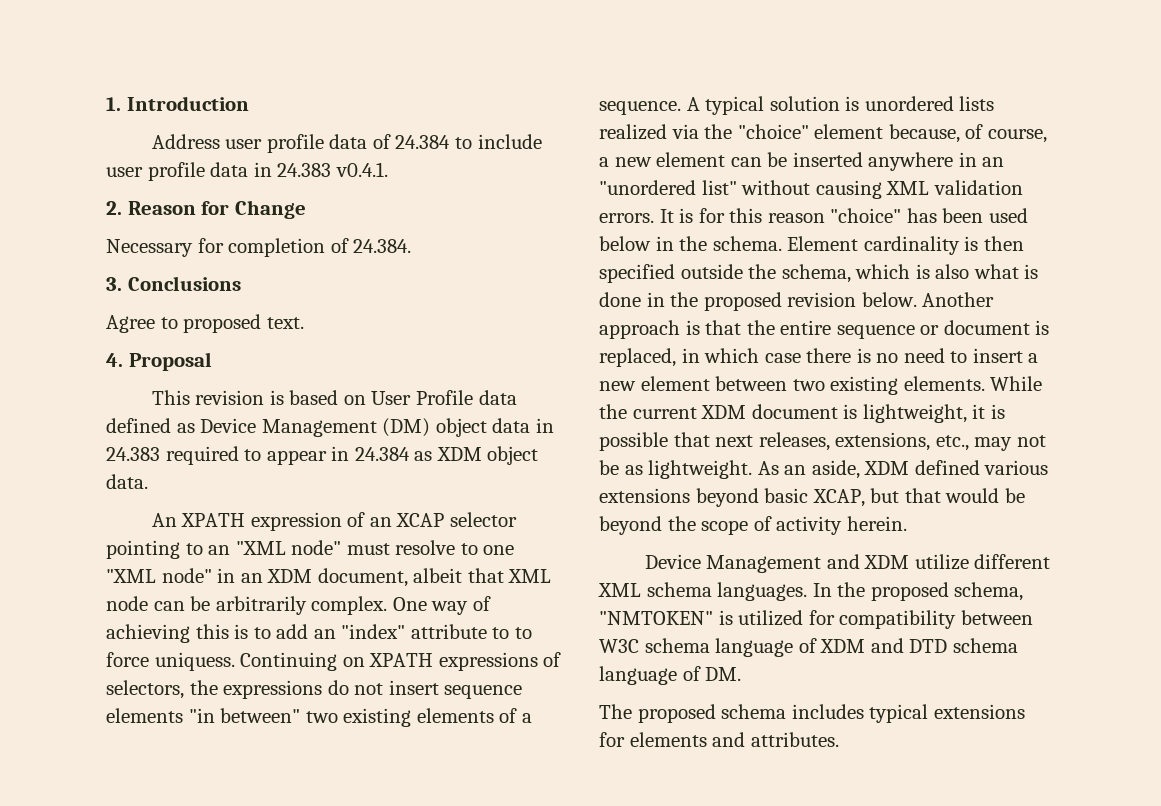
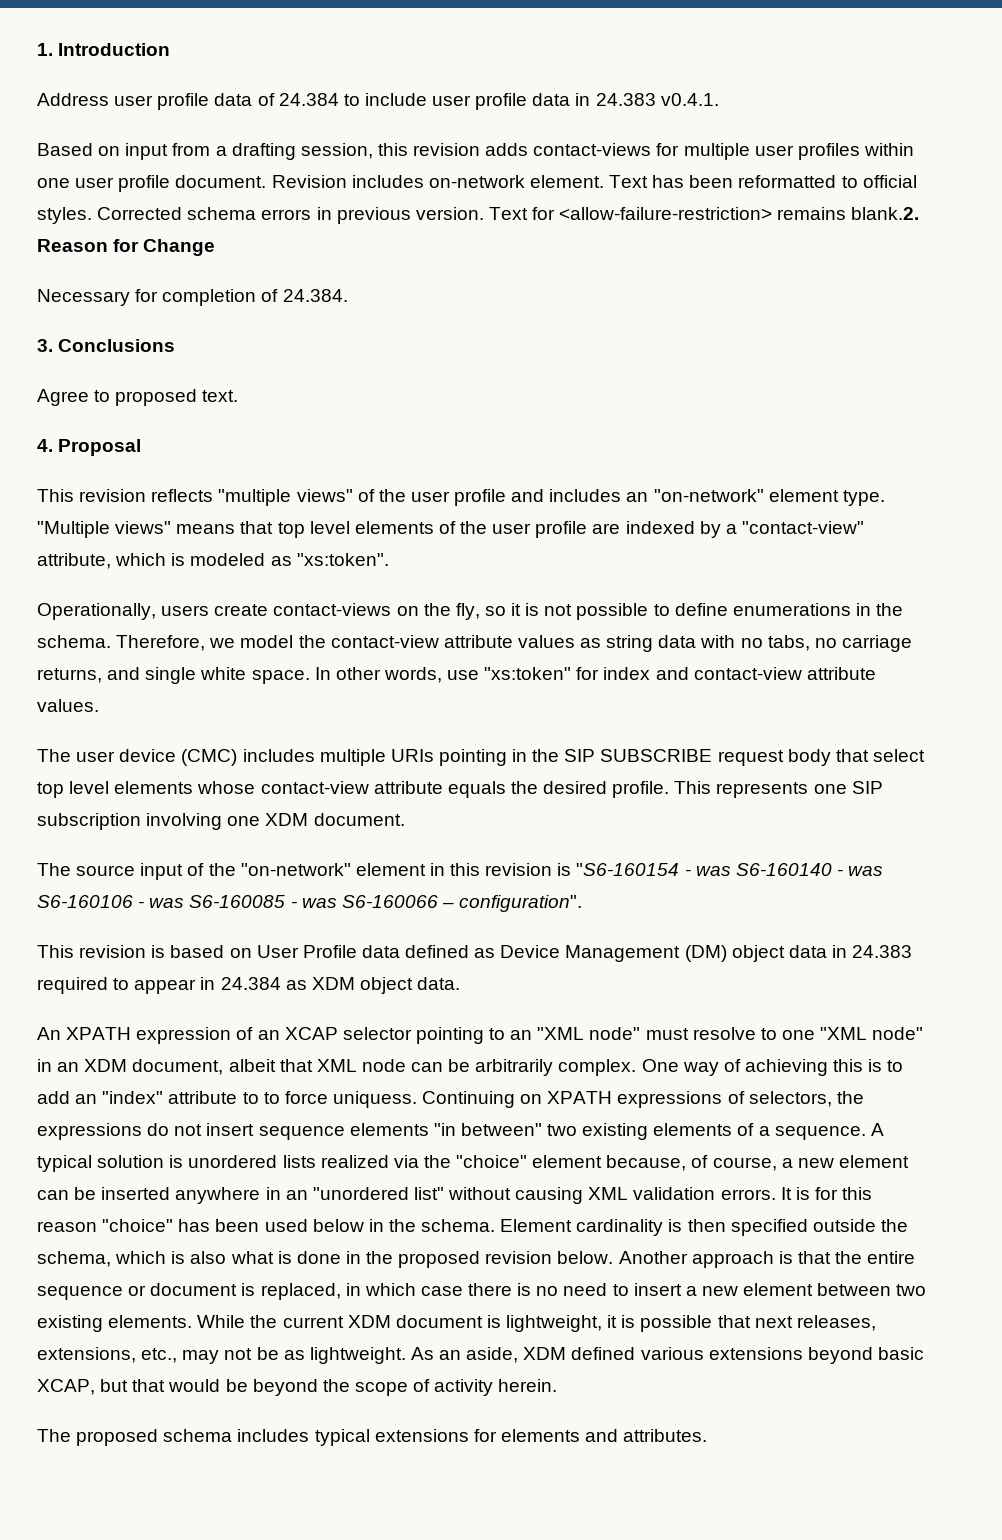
[106,201,122,215] 2. -> [37,143,914,160] [37,175,917,192] [37,207,920,224] Based on input from a drafting session, this revision adds contact-views for multiple user profiles within one user profile document. Revision includes on-network element. Text has been reformatted to official styles. Corrected schema errors in previous version. Text for <allow-failure-restriction> remains blank.2.
(212, 361) none -> [37,489,885,506] [37,521,864,538] [37,553,389,569] [37,603,904,620] [37,635,912,652] [37,667,876,684] [37,699,99,712] [37,749,925,766] [37,781,883,798] [37,813,405,830] [37,863,884,880] [37,895,583,912] // This revision reflects "multiple views" of the user profile and includes an "on-network" element type. "Multiple views" means that top level elements of the user profile are indexed by a "contact-view" attribute, which is modeled as "xs:token". // Operationally, users create contact-views on the fly, so it is not possible to define enumerations in the schema. Therefore, we model the contact-view attribute values as string data with no tabs, no carriage returns, and single white space. In other words, use "xs:token" for index and contact-view attribute values. // The user device (CMC) includes multiple URIs pointing in the SIP SUBSCRIBE request body that select top level elements whose contact-view attribute equals the desired profile. This represents one SIP subscription involving one XDM document. // The source input of the "on-network" element in this revision is "S6-160154 - was S6-160140 - was S6-160106 - was S6-160085 - was S6-160066 – configuration".
[644,554,1051,573] [598,582,1024,601] [599,610,1033,629] [599,638,1018,657] [599,666,742,685] // Device Management and XDM utilize different XML schema languages. In the proposed schema, "NMTOKEN" is utilized for compatibility between W3C schema language of XDM and DTD schema language of DM. -> (558, 1385) none

